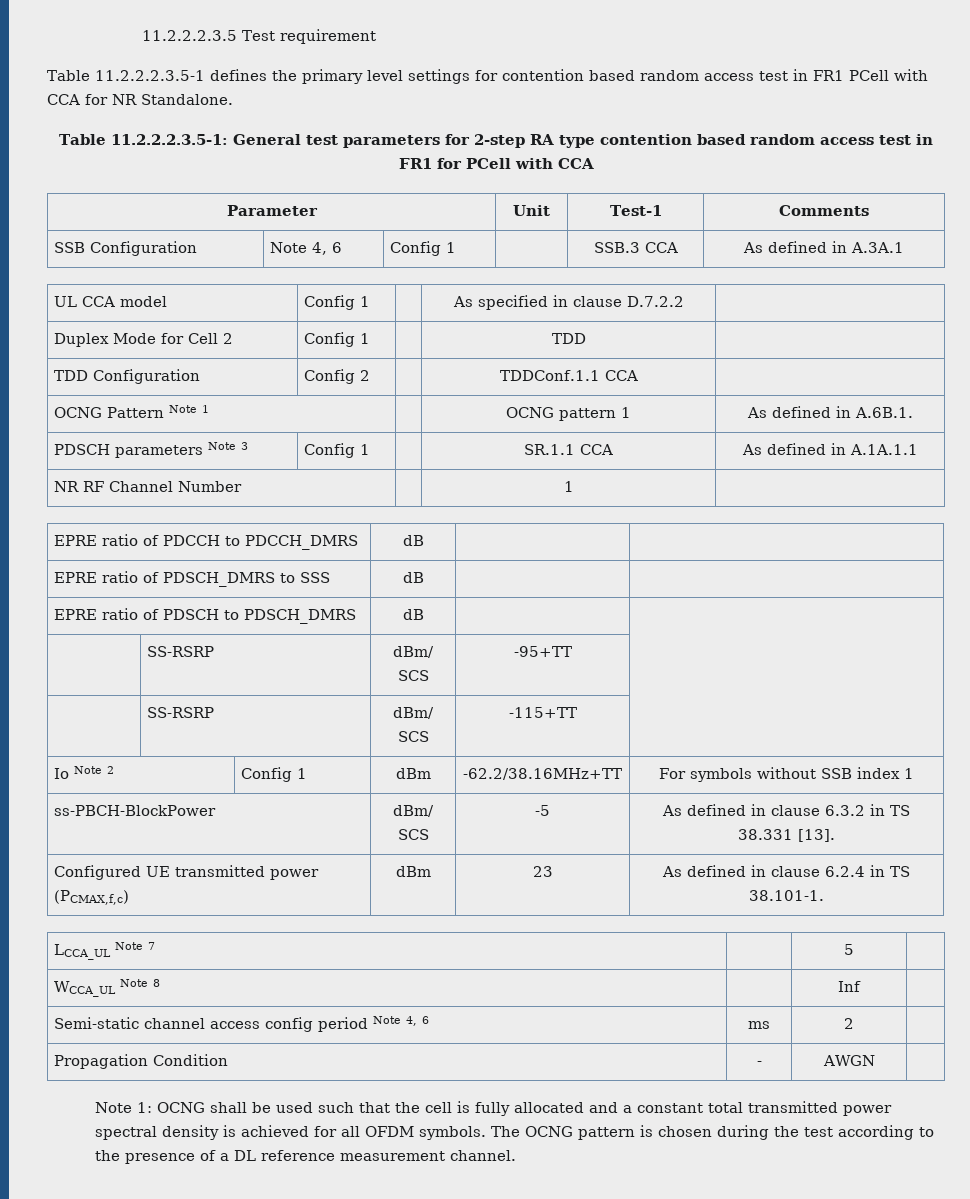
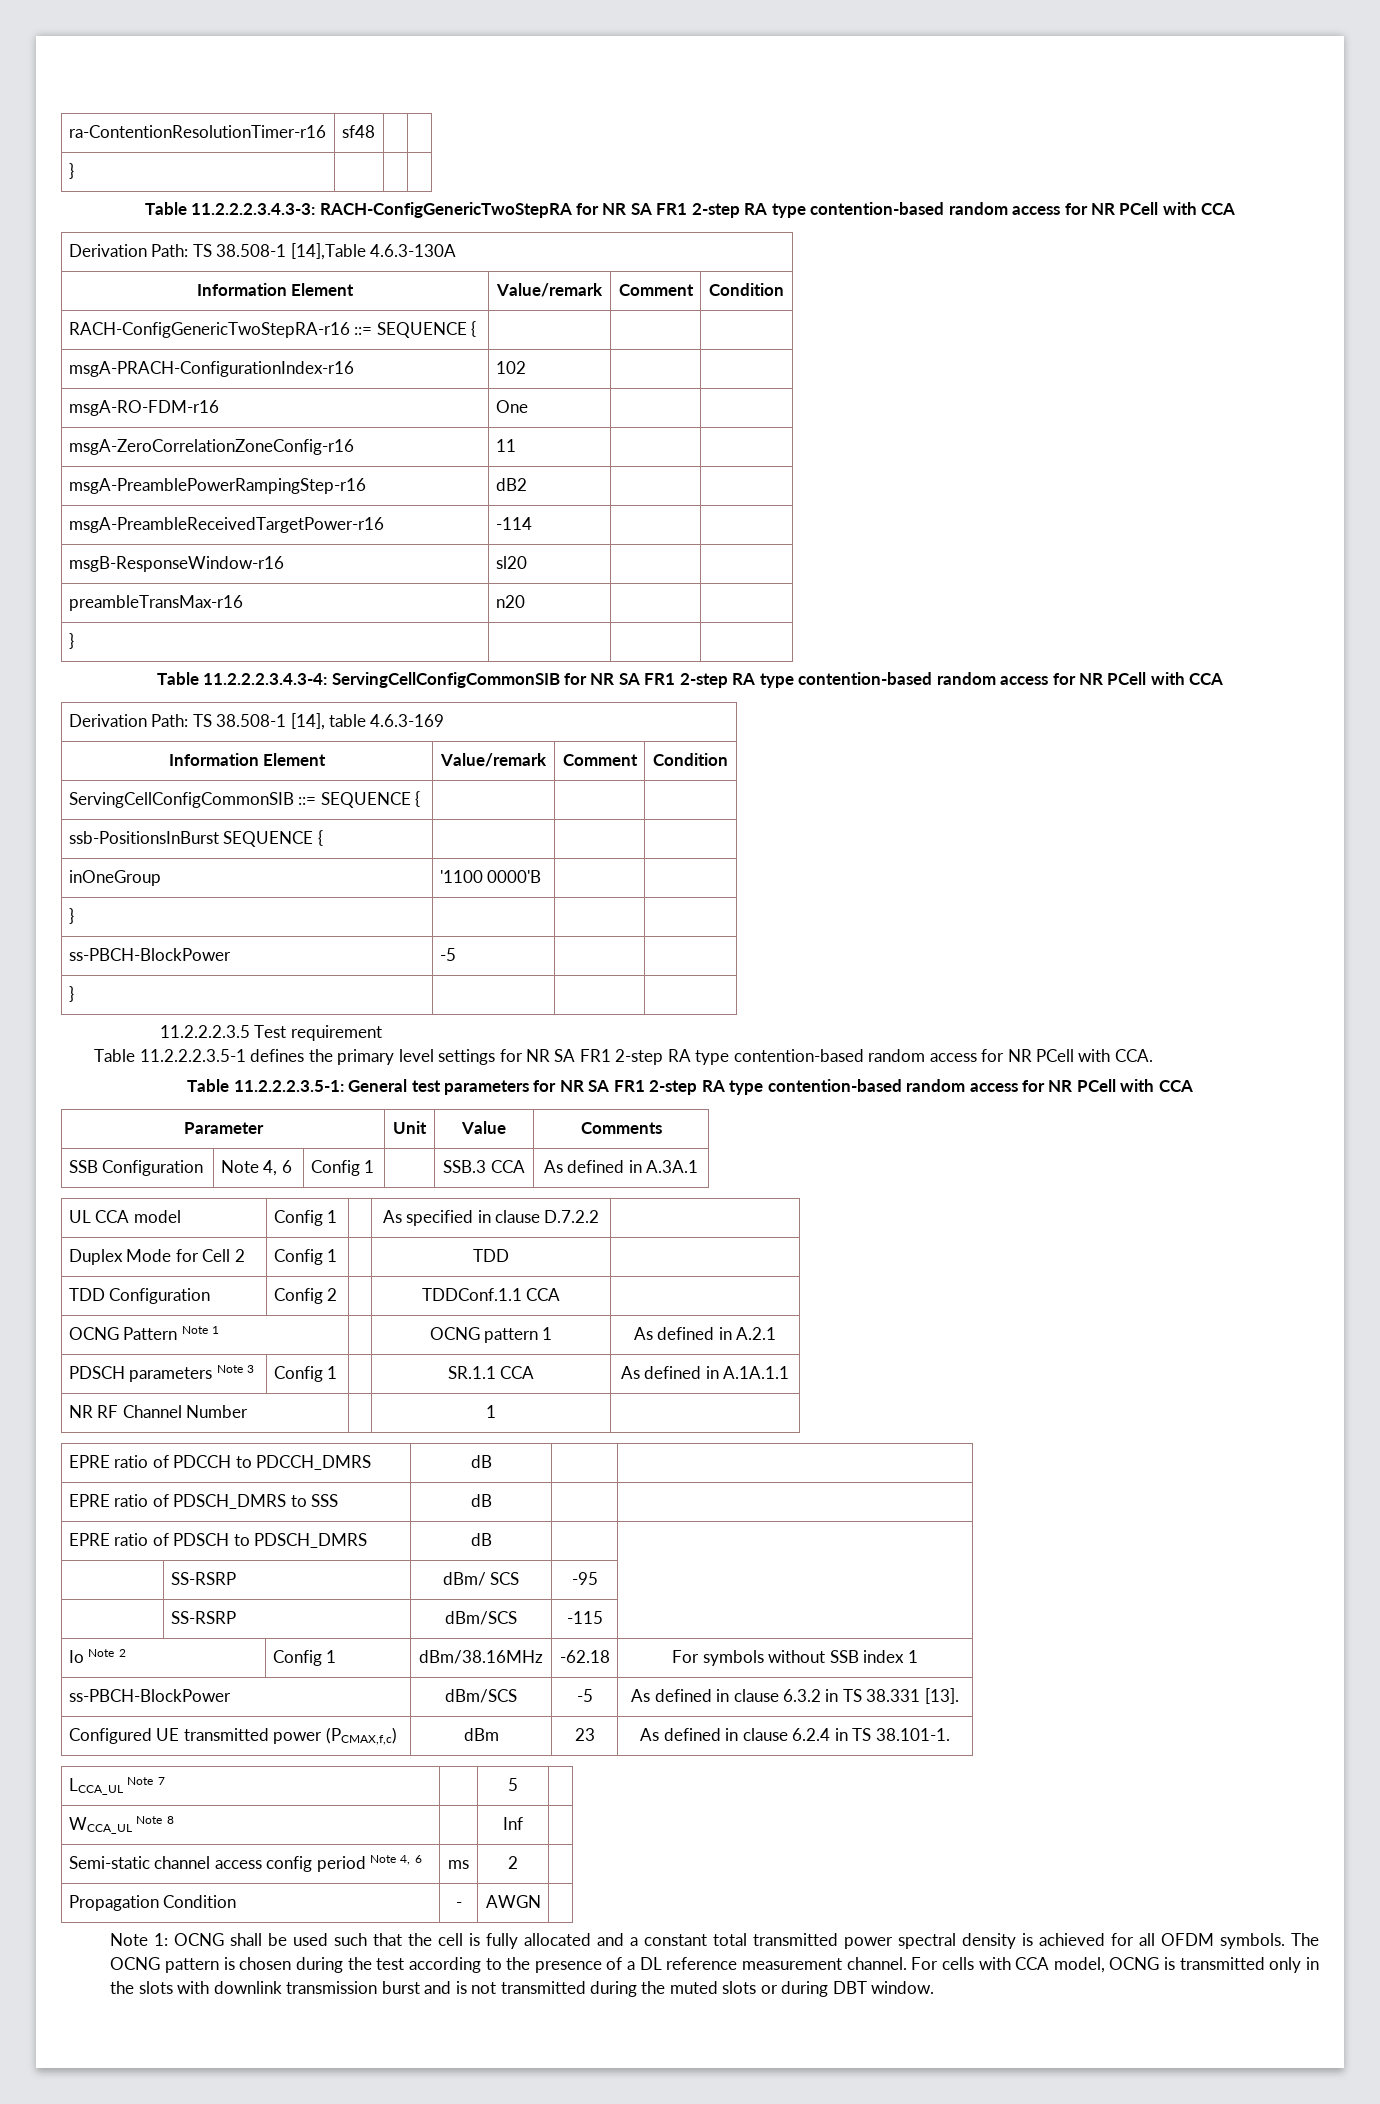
(142, 35) none -> [68,125,326,138] [341,125,375,138] [68,163,74,179] [144,202,1236,218] [68,243,457,260] [196,283,355,296] [496,283,603,297] [618,284,694,296] [709,283,784,296] [68,321,477,338] [68,361,354,377] [495,361,526,374] [68,400,219,416] [495,400,528,413] [68,439,354,455] [495,439,516,452] [68,478,366,494] [495,478,527,491] [68,517,384,533] [495,517,532,530] [68,556,284,572] [495,556,527,569] [68,595,243,611] [495,595,525,608] [68,633,74,649] [156,672,1224,688] [68,713,445,730] [168,753,327,766] [440,753,547,767] [562,754,638,766] [653,753,728,766] [68,791,421,808] [68,830,323,847] [68,870,161,886] [439,870,542,883] [68,908,74,924] [68,948,231,961] [439,948,456,961] [68,986,74,1002] ra-ContentionResolutionTimer-r16 | sf48 | | // } | | | // Table 11.2.2.2.3.4.3-3: RACH-ConfigGenericTwoStepRA for NR SA FR1 2-step RA type contention-based random access for NR PCell with CCA // Derivation Path: TS 38.508-1 [14],Table 4.6.3-130A // Information Element | Value/remark | Comment | Condition // RACH-ConfigGenericTwoStepRA-r16 ::= SEQUENCE { | | | // msgA-PRACH-ConfigurationIndex-r16 | 102 | | // msgA-RO-FDM-r16 | One | | // msgA-ZeroCorrelationZoneConfig-r16 | 11 | | // msgA-PreamblePowerRampingStep-r16 | dB2 | | // msgA-PreambleReceivedTargetPower-r16 | -114 | | // msgB-ResponseWindow-r16 | sl20 | | // preambleTransMax-r16 | n20 | | // } | | | // Table 11.2.2.2.3.4.3-4: ServingCellConfigCommonSIB for NR SA FR1 2-step RA type contention-based random access for NR PCell with CCA // Derivation Path: TS 38.508-1 [14], table 4.6.3-169 // Information Element | Value/remark | Comment | Condition // ServingCellConfigCommonSIB ::= SEQUENCE { | | | // ssb-PositionsInBurst SEQUENCE { | | | // inOneGroup | '1100 0000'B | | // } | | | // ss-PBCH-BlockPower | -5 | | // } | | | //
[501,69,928,81] [47,94,233,105] contention based random access test in FR1 PCell with CCA for NR Standalone. -> [525,1049,1153,1065] NR SA FR1 2-step RA type contention-based random access for NR PCell with CCA.
[473,134,933,148] [398,158,462,169] 2-step RA type contention based random access test in FR1 for -> [559,1079,1073,1095] NR SA FR1 2-step RA type contention-based random access for NR
[609,205,662,216] Test-1 -> [461,1121,506,1134] Value
[854,407,913,418] A.6B.1. -> [736,1327,777,1340] A.2.1
[513,646,572,657] [147,707,215,718] [393,707,434,719] [397,731,429,742] [508,707,577,718] -95+TT | // | SS-RSRP | dBm/ SCS | -115+TT -> [571,1572,598,1585] [170,1611,236,1624] [445,1611,517,1625] [566,1611,603,1624] -95 | // | SS-RSRP | dBm/SCS | -115
[395,768,431,779] [463,768,622,780] dBm | -62.2/38.16MHz+TT -> [419,1650,543,1664] [559,1650,610,1663] dBm/38.16MHz | -62.18
[393,805,434,817] [397,829,429,840] dBm/ SCS -> [445,1689,517,1703] dBm/SCS
(516, 1155) none -> [911,1957,1320,1973] [110,1981,935,1997] For cells with CCA model, OCNG is transmitted only in the slots with downlink transmission burst and is not transmitted during the muted slots or during DBT window.

